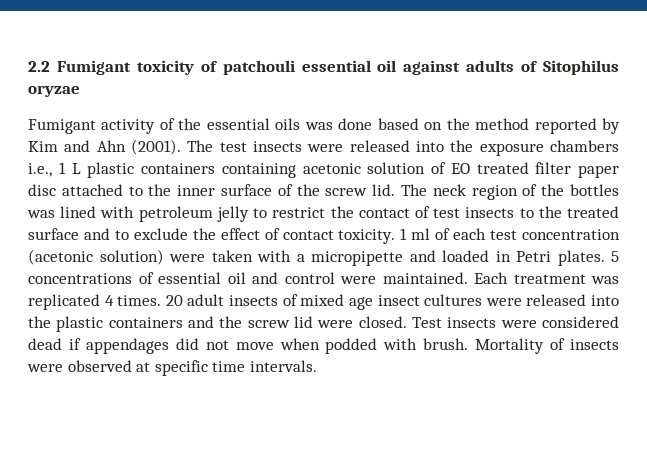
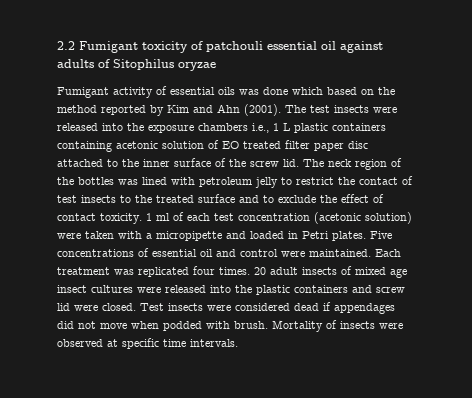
[178,118,202,130] the -> (167, 90) none
(373, 124) none -> [292,87,323,95] which
[611,251,619,262] 5 -> [370,231,392,239] Five
[104,295,114,306] 4 -> [193,266,215,275] four
[219,316,243,328] the -> (372, 289) none

